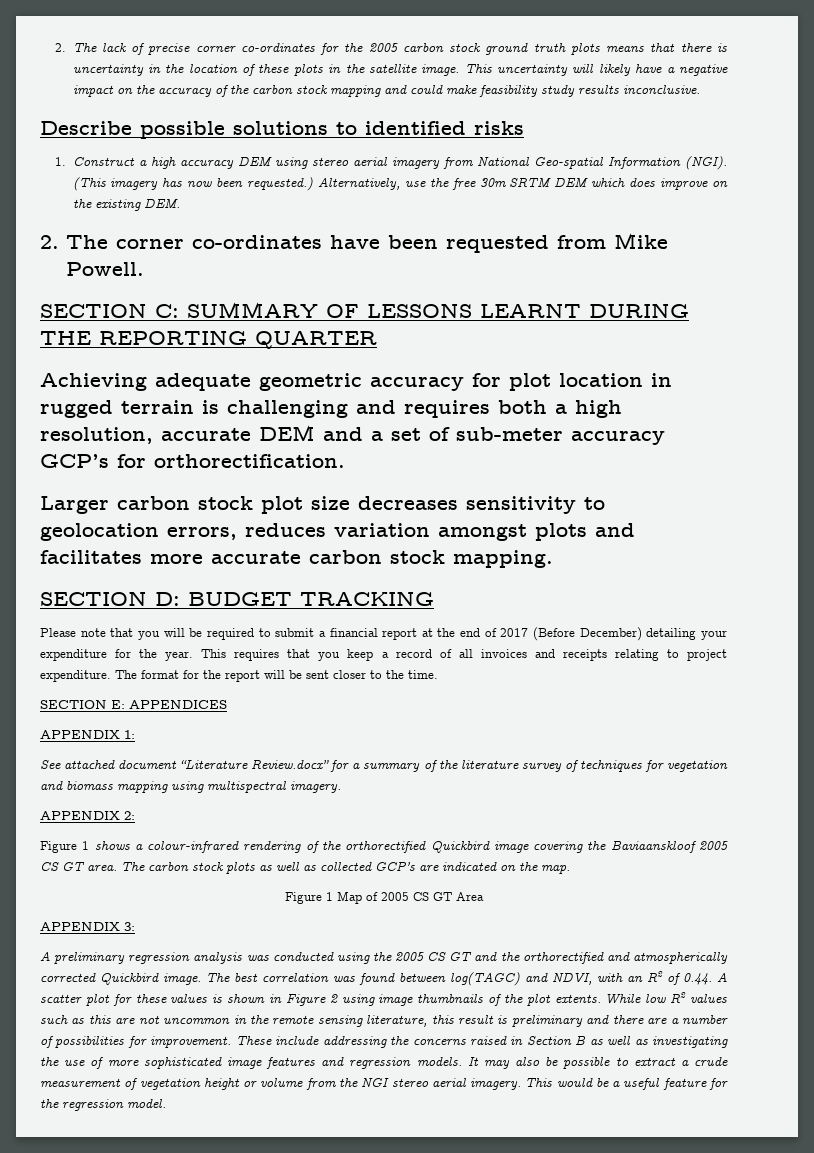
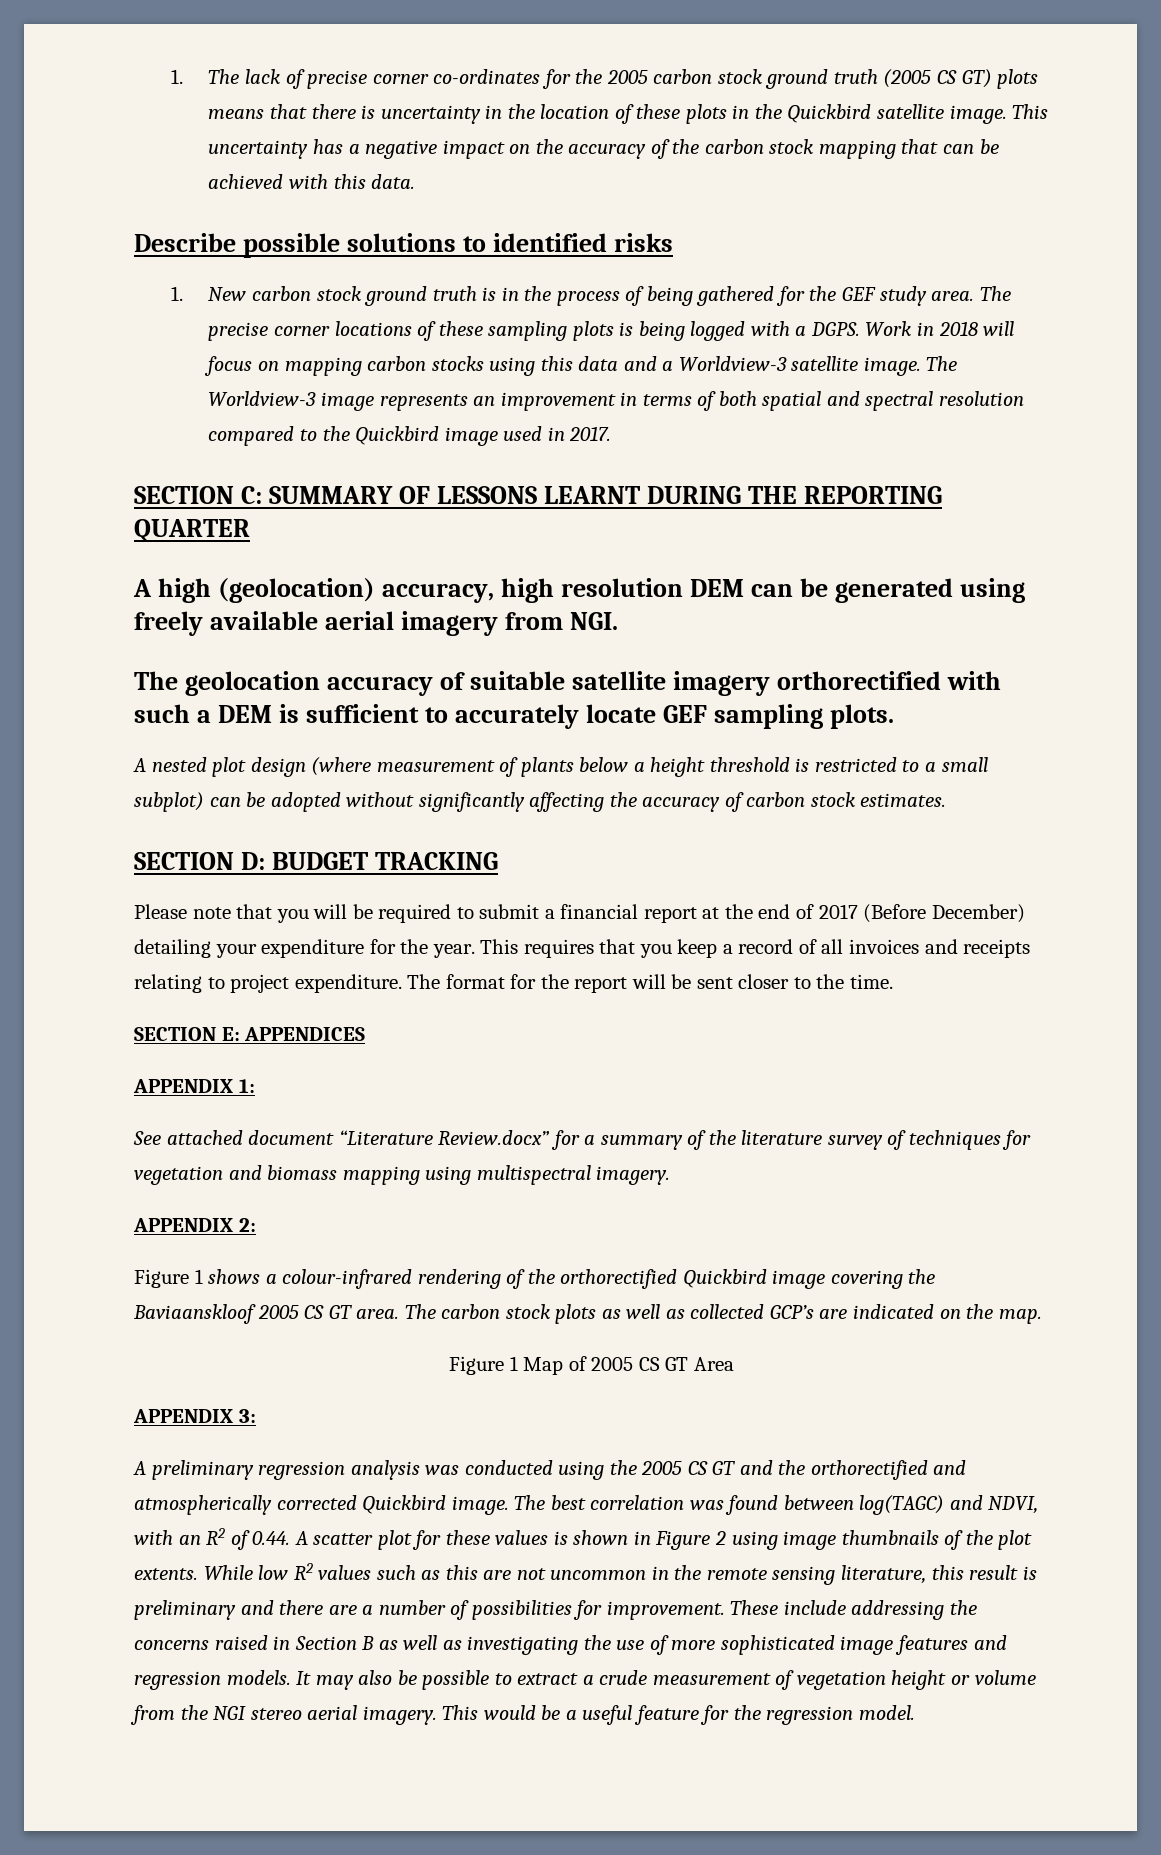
[55,43,67,52] 2. -> [171,69,184,84] 1.
(566, 47) none -> [883,69,992,88] (2005 CS GT)
(365, 68) none -> [787,104,872,123] Quickbird
[572,64,663,76] will likely have -> [313,139,344,154] has
[383,85,700,97] and could make feasibility study results inconclusive. -> [901,139,999,154] [208,174,416,189] that can be achieved with this data.
[72,156,727,170] [72,177,728,191] [72,198,180,211] [40,233,668,253] [65,262,144,276] Construct a high accuracy DEM using stereo aerial imagery from National Geo-spatial Information (NGI). (This imagery has now been requested.) Alternatively, use the free 30m SRTM DEM which does improve on the existing DEM. // 2. The corner co-ordinates have been requested from Mike Powell. -> [208,286,1011,306] [208,321,1015,341] [204,356,958,376] [208,391,1024,411] [208,426,612,446] New carbon stock ground truth is in the process of being gathered for the GEF study area. The precise corner locations of these sampling plots is being logged with a DGPS. Work in 2018 will focus on mapping carbon stocks using this data and a Worldview-3 satellite image. The Worldview-3 image represents an improvement in terms of both spatial and spectral resolution compared to the Quickbird image used in 2017.
[40,373,672,391] [40,400,622,418] [40,425,665,445] [40,454,345,468] [40,496,605,514] [40,523,635,541] [40,550,553,568] Achieving adequate geometric accuracy for plot location in rugged terrain is challenging and requires both a high resolution, accurate DEM and a set of sub-meter accuracy GCP’s for orthorectification. // Larger carbon stock plot size decreases sensitivity to geolocation errors, reduces variation amongst plots and facilitates more accurate carbon stock mapping. -> [133,578,1026,603] [134,611,619,636] [134,671,1002,696] [134,704,895,729] [133,757,988,777] [134,792,947,812] A high (geolocation) accuracy, high resolution DEM can be generated using freely available aerial imagery from NGI. // The geolocation accuracy of suitable satellite imagery orthorectified with such a DEM is sufficient to accurately locate GEF sampling plots. // A nested plot design (where measurement of plants below a height threshold is restricted to a small subplot) can be adopted without significantly affecting the accuracy of carbon stock estimates.

